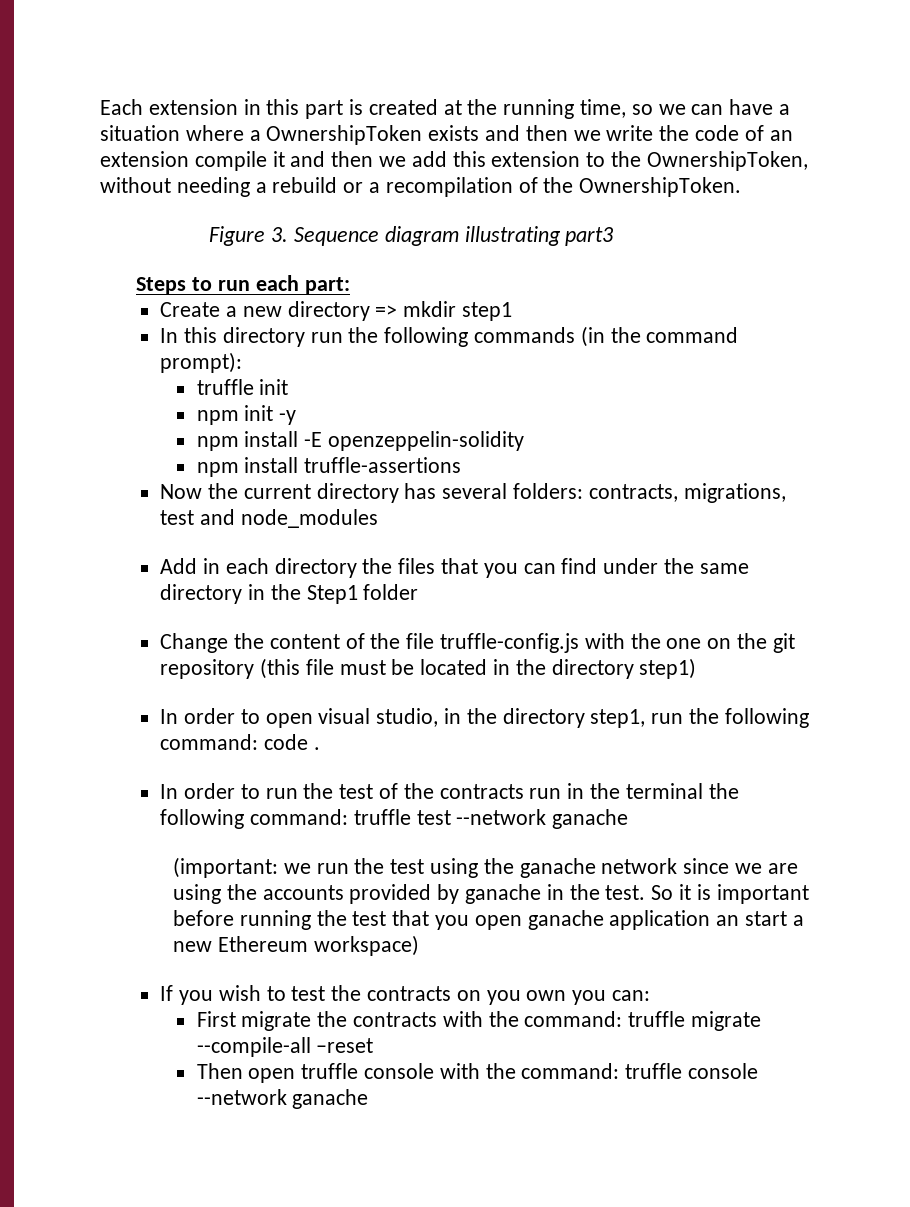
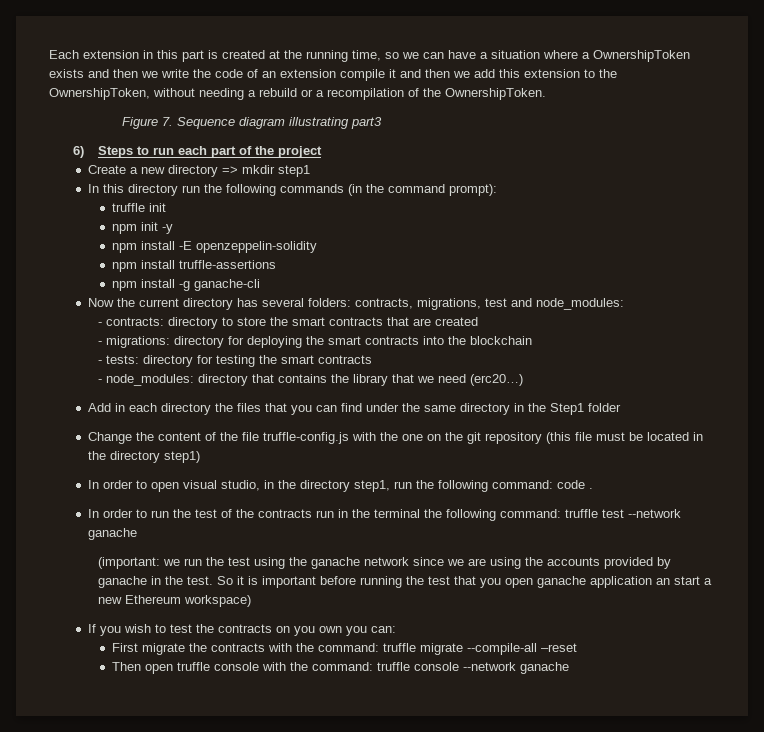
[271,227,289,242] 3. -> [161,117,173,126] 7.
(614, 236) none -> [73,146,85,158] 6)
[304,277,350,294] part: -> [210,146,322,158] part of the project
(462, 465) none -> [111,279,260,291] // npm install -g ganache-cli
[240,509,378,528] node_modules -> [535,298,624,310] [97,317,478,329] [97,336,532,348] [97,355,372,367] [97,374,523,386] node_modules: // - contracts: directory to store the smart contracts that are created // - migrations: directory for deploying the smart contracts into the blockchain // - tests: directory for testing the smart contracts // - node_modules: directory that contains the library that we need (erc20…)

